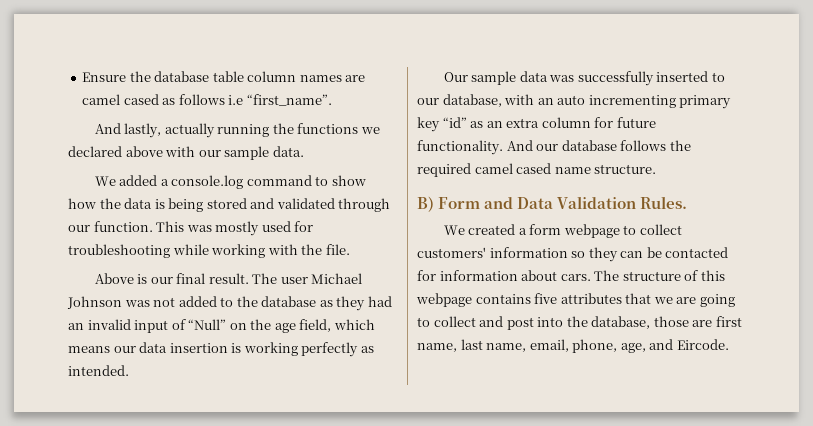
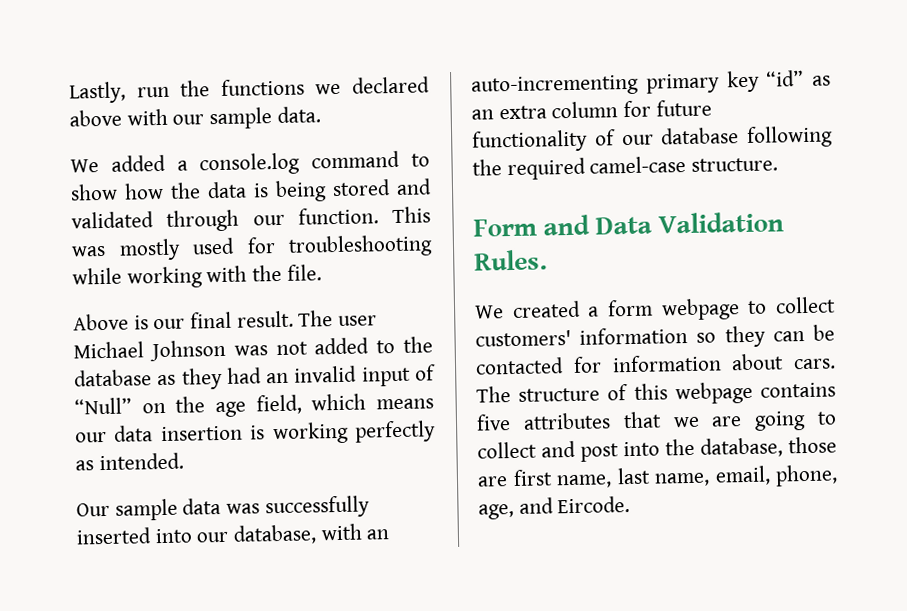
[82,71,366,82] [82,94,332,106] [94,123,270,138] Ensure the database table column names are camel cased as follows i.e “first_name”. // And lastly, actually running -> [69,81,170,104] Lastly, run
[711,72,725,82] to -> [154,528,193,544] into
[557,95,676,108] auto incrementing -> [471,74,639,97] auto-incrementing
[417,140,533,155] functionality. And -> [472,129,616,153] functionality of
[620,140,667,151] follows -> [746,125,833,148] following
[474,163,591,174] camel cased name -> [589,155,687,174] camel-case
[417,196,434,212] B) -> (779, 164) none

